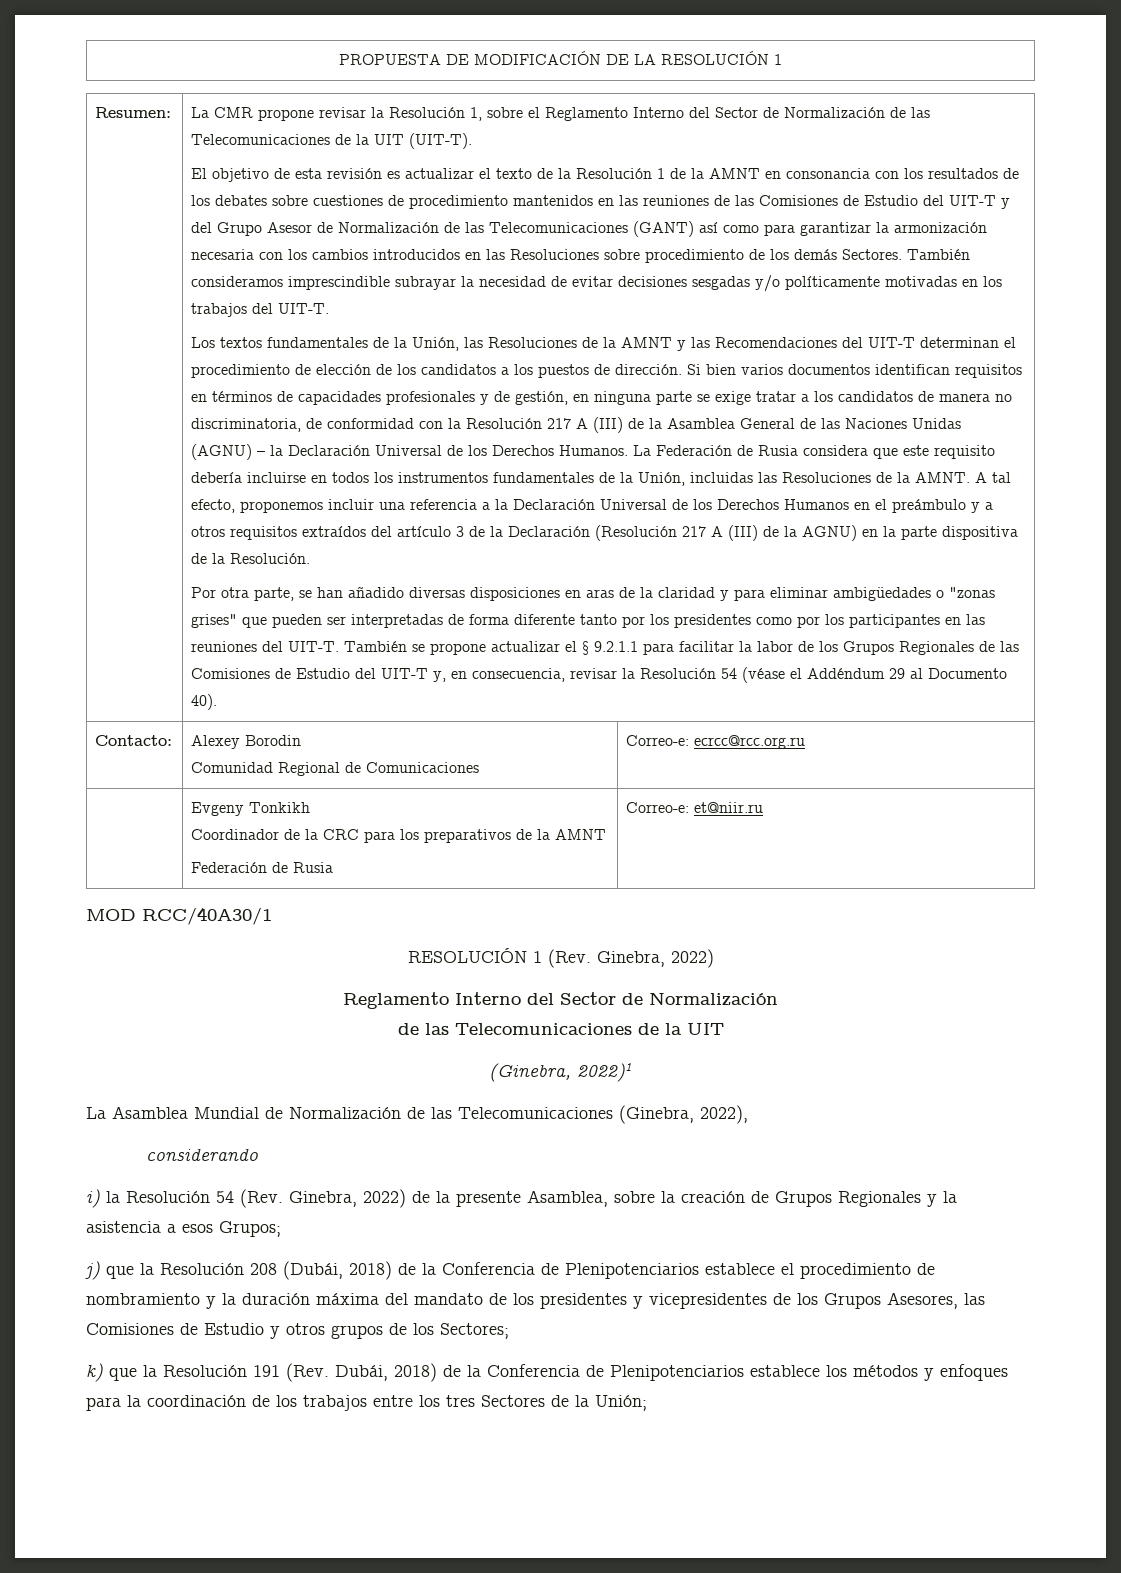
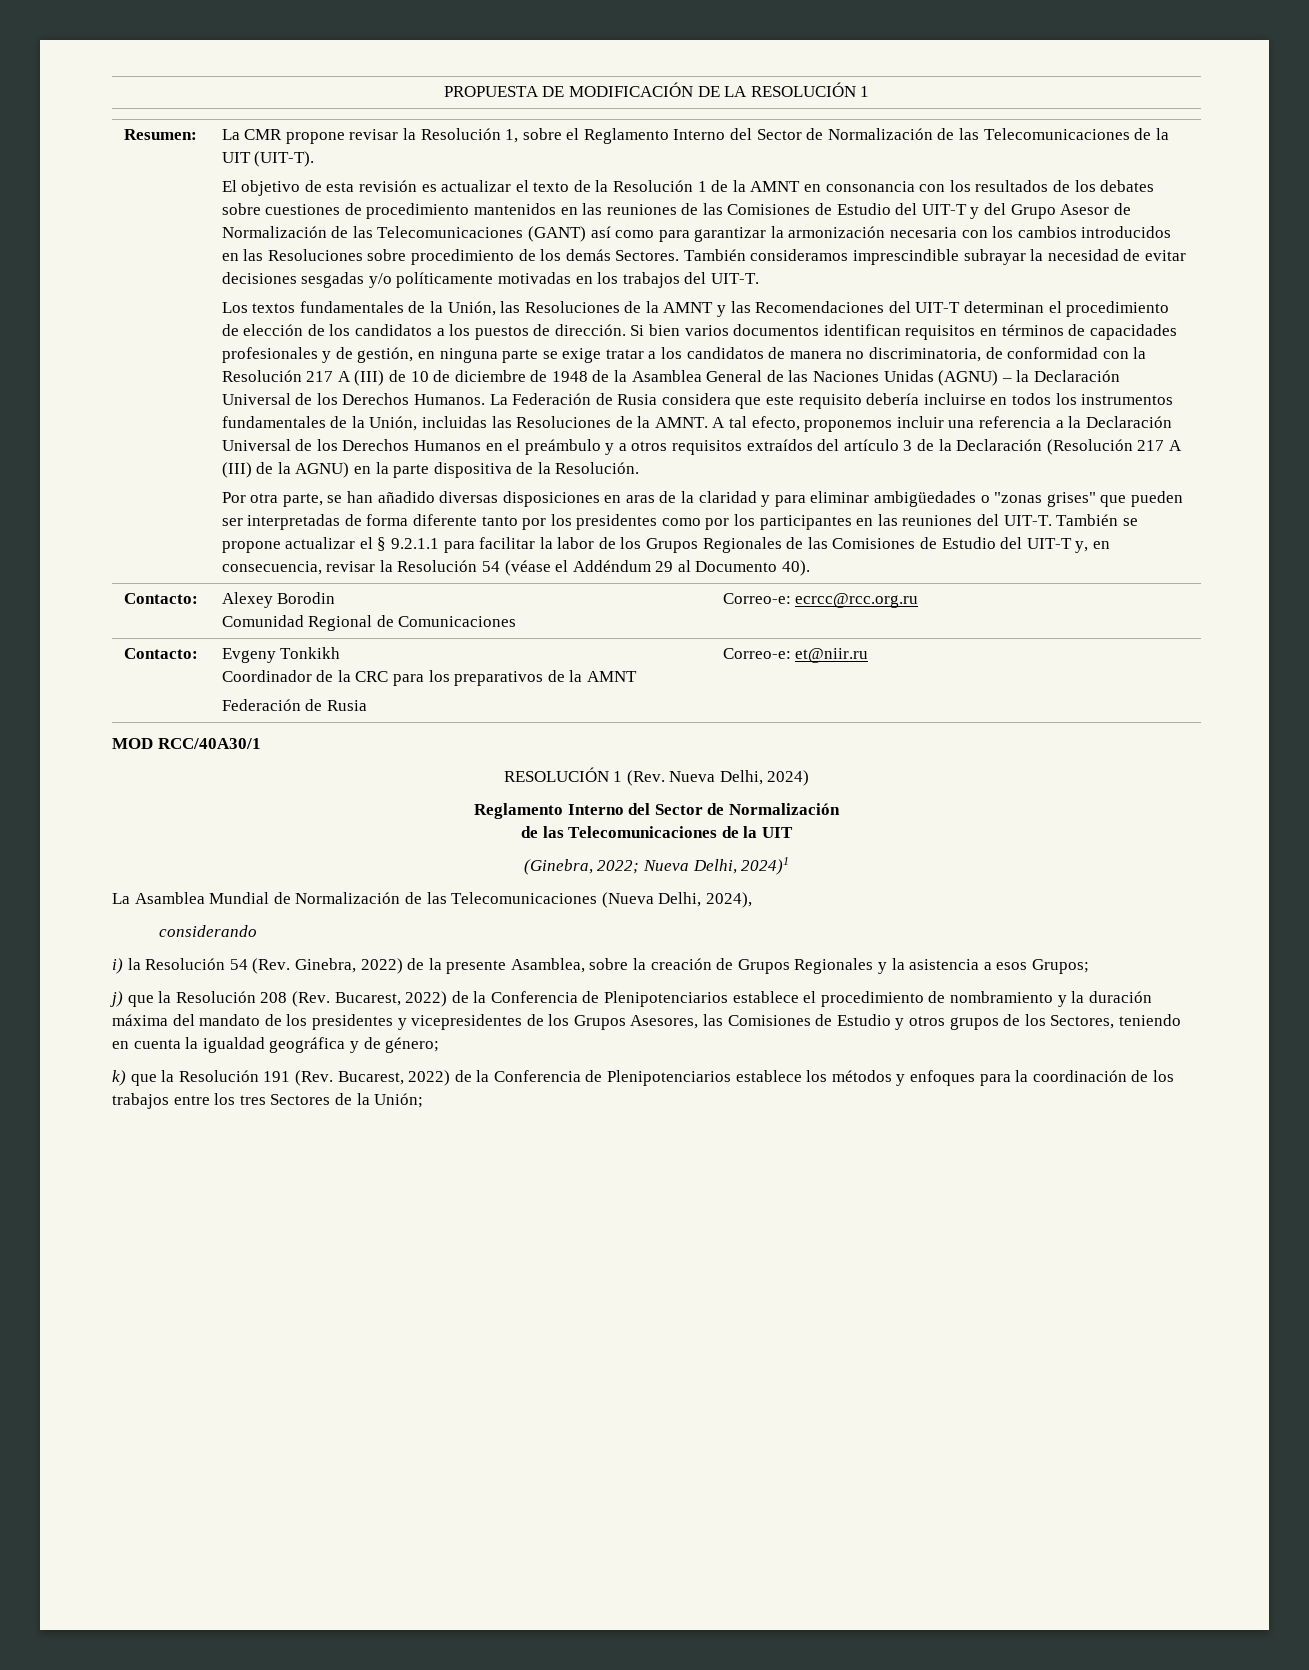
(645, 423) none -> [410,370,610,382] 10 de diciembre de 1948 de
(806, 742) none -> [123,648,198,659] Contacto:
[596,949,714,968] Ginebra, 2022) -> [669,770,810,786] Nueva Delhi, 2024)
[577,1063,632,1082] 2022)1 -> [597,857,790,875] 2022; Nueva Delhi, 2024)1
[619,1105,748,1124] (Ginebra, 2022), -> [601,892,752,908] (Nueva Delhi, 2024),
[283,1261,392,1280] (Dubái, 2018) -> [291,991,448,1007] (Rev. Bucarest, 2022)
[440,1323,509,1339] Sectores; -> [1050,1014,1181,1029] [112,1037,440,1053] Sectores, teniendo en cuenta la igualdad geográfica y de género;
[335,1363,437,1382] Dubái, 2018) -> [337,1070,451,1086] Bucarest, 2022)

